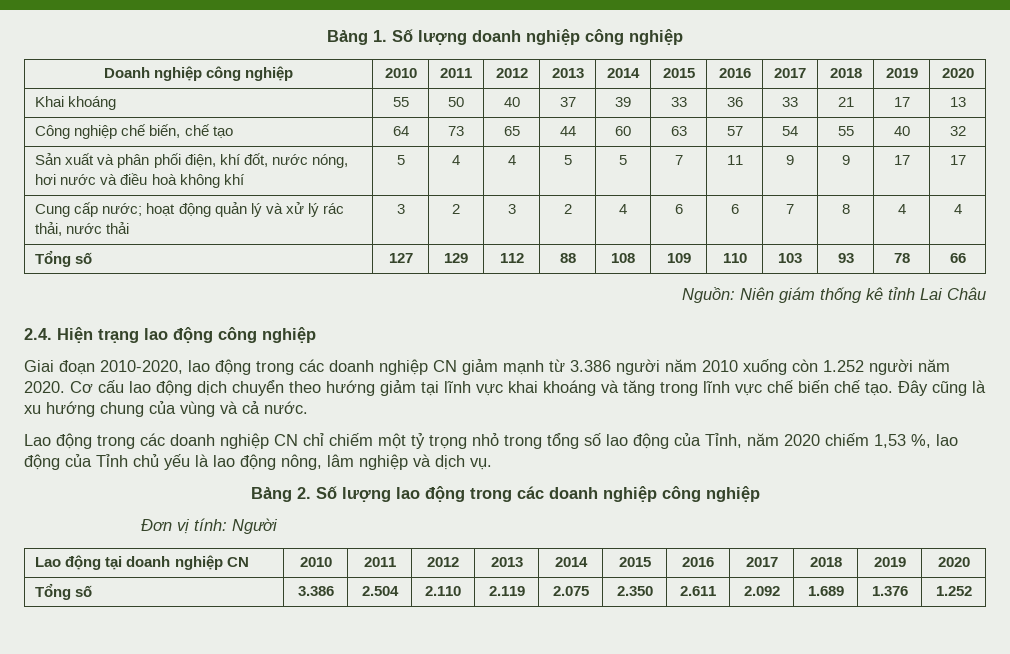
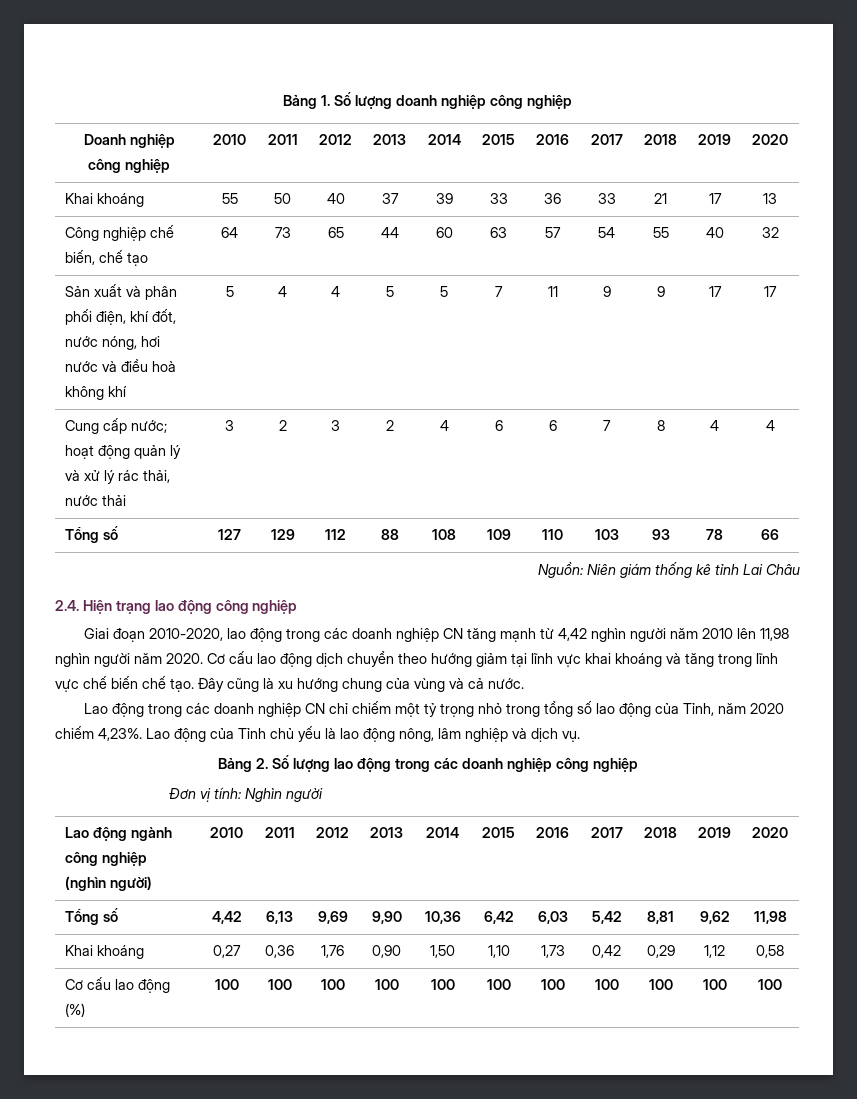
[462,359,498,375] giảm -> [466,628,496,642] tăng
[570,360,611,372] 3.386 -> [557,628,626,642] 4,42 nghìn
[743,359,864,375] xuống còn 1.252 -> [736,628,789,641] [55,653,90,667] lên 11,98 nghìn
[874,434,958,448] 1,53 %, lao -> [98,728,170,741] 4,23%. Lao
[231,518,278,534] [35,555,249,570] Người // Lao động tại doanh nghiệp CN -> [244,788,323,802] [65,827,173,842] [65,852,148,867] [65,876,153,891] Nghìn người // Lao động ngành công nghiệp (nghìn người)
[297,586,334,596] [361,586,399,596] [425,586,461,596] [488,586,525,596] [552,586,589,596] [616,586,653,596] [680,586,716,596] [743,586,780,596] [807,586,844,596] [871,586,908,596] [935,586,972,596] 3.386 | 2.504 | 2.110 | 2.119 | 2.075 | 2.350 | 2.611 | 2.092 | 1.689 | 1.376 | 1.252 -> [211,911,242,924] [266,911,293,924] [317,911,348,924] [371,911,402,924] [424,911,461,924] [483,911,514,924] [537,911,568,924] [591,911,622,924] [647,911,674,924] [699,911,730,924] [753,911,787,924] [65,945,145,959] [213,945,241,958] [265,945,294,958] [321,945,344,958] [372,945,401,958] [430,945,455,958] [487,945,510,958] [540,945,565,958] [592,945,621,958] [646,945,675,958] [704,945,725,958] [756,945,784,958] [65,977,171,993] [65,1003,86,1017] [214,979,239,990] [267,979,292,990] [320,979,345,990] [374,979,399,990] [430,979,455,990] [486,979,511,990] [540,979,565,990] [594,979,619,990] [648,979,673,990] [702,979,727,990] [758,979,782,990] 4,42 | 6,13 | 9,69 | 9,90 | 10,36 | 6,42 | 6,03 | 5,42 | 8,81 | 9,62 | 11,98 // Khai khoáng | 0,27 | 0,36 | 1,76 | 0,90 | 1,50 | 1,10 | 1,73 | 0,42 | 0,29 | 1,12 | 0,58 // Cơ cấu lao động (%) | 100 | 100 | 100 | 100 | 100 | 100 | 100 | 100 | 100 | 100 | 100

